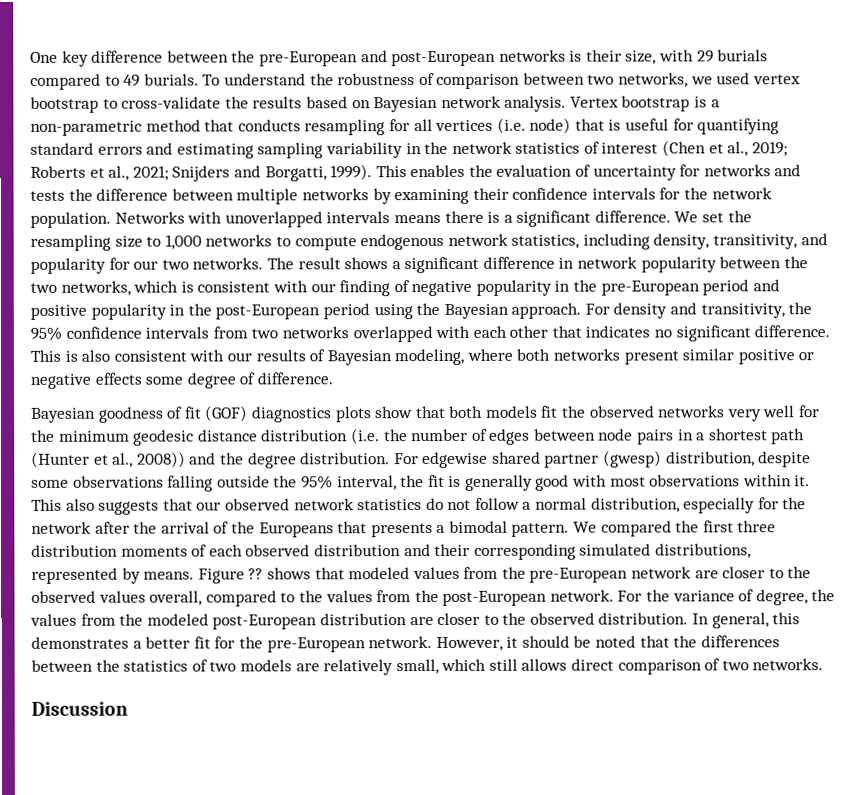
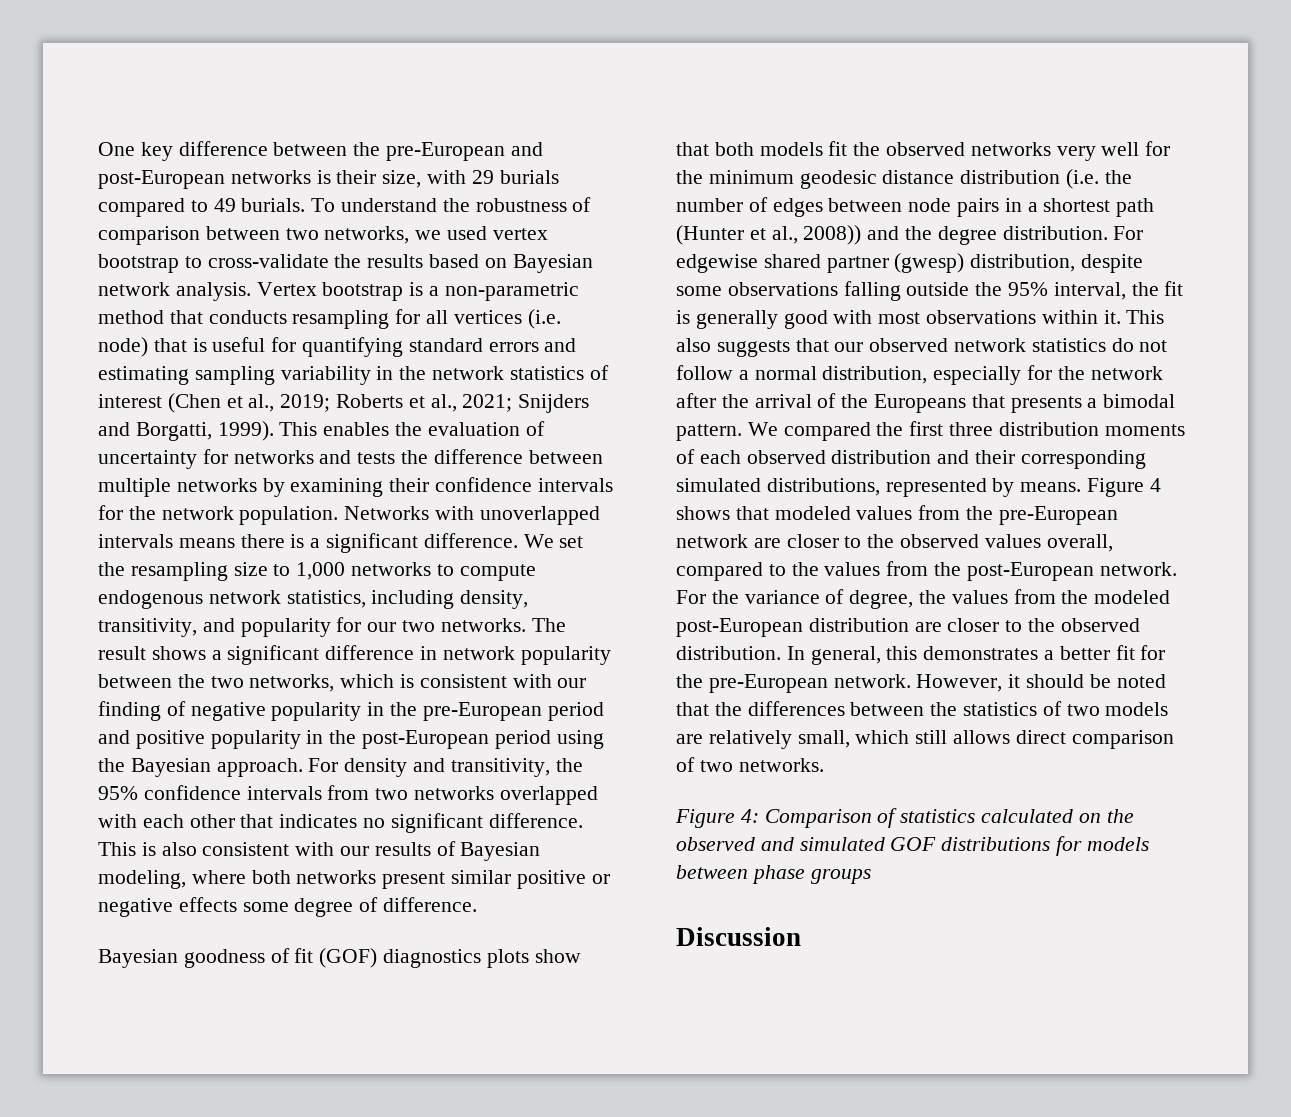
[248,568,264,580] ?? -> [1149,478,1161,492] 4
(824, 664) none -> [675,808,1134,828] [676,836,1149,856] [676,865,871,884] // Figure 4: Comparison of statistics calculated on the observed and simulated GOF distributions for models between phase groups

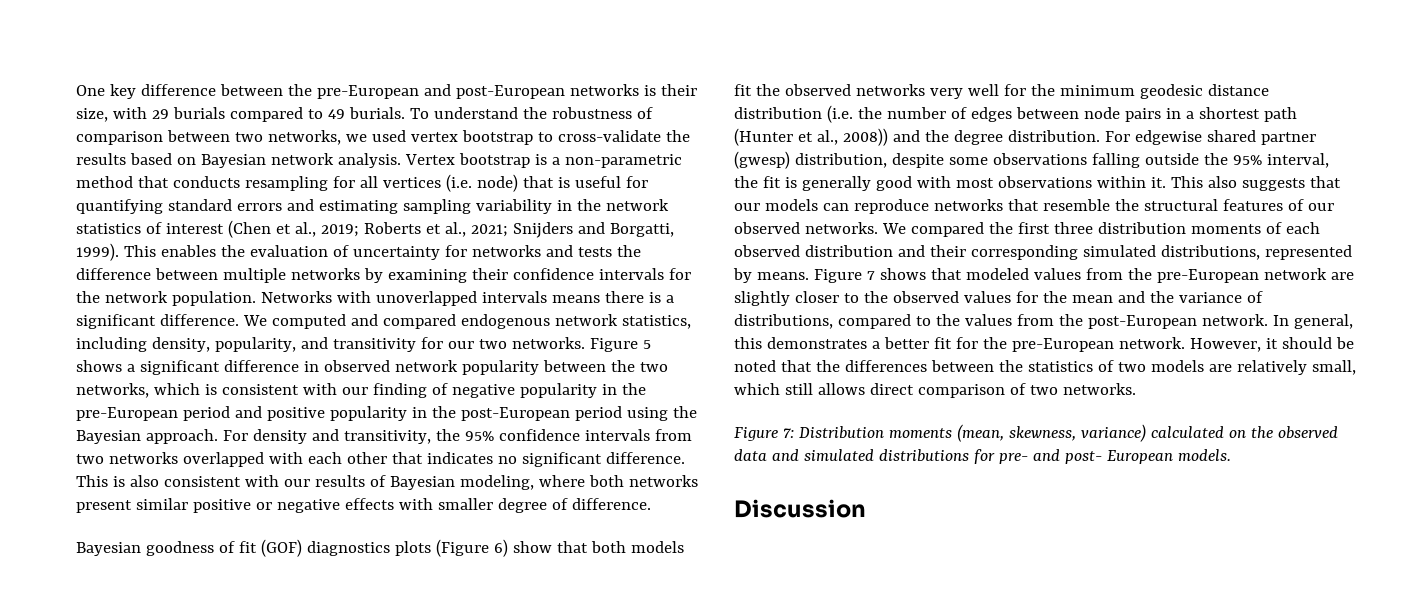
[559,536,584,548] [98,562,536,581] set the resampling size to 1,000 networks to compute -> [271,314,456,329] computed and compared
[98,618,331,637] transitivity, and popularity -> [214,337,416,352] popularity, and transitivity
[531,618,566,632] [98,646,146,660] The result -> [589,338,651,352] Figure 5
(438, 653) none -> [323,360,390,372] observed
[242,902,289,912] some -> [398,498,493,510] with smaller
(529, 958) none -> [435,539,508,557] (Figure 6)
[869,338,1168,352] [676,365,1163,385] [676,393,1176,413] [676,424,742,441] observed network statistics do not follow a normal distribution, especially for the network after the arrival of the Europeans that presents a bimodal pattern. -> [764,199,1334,214] [734,222,878,234] models can reproduce networks that resemble the structural features of our observed networks.
[1149,478,1161,492] 4 -> [866,271,875,280] 7
(781, 543) none -> [734,291,790,306] slightly
[1046,534,1113,552] overall, -> [1015,291,1263,303] [734,314,833,329] for the mean and the variance of distributions,
[676,589,1171,609] [676,618,1140,637] [676,646,781,660] For the variance of degree, the values from the modeled post-European distribution are closer to the observed distribution. -> (1268, 320) none
[740,808,976,828] 4: Comparison of statistics -> [782,424,1146,442] 7: Distribution moments (mean, skewness, variance)
(755, 844) none -> [734,449,767,461] data
[890,837,937,851] GOF -> (874, 455) none
[1086,837,1149,851] [676,865,871,884] models between phase groups -> [998,449,1231,464] pre- and post- European models.

